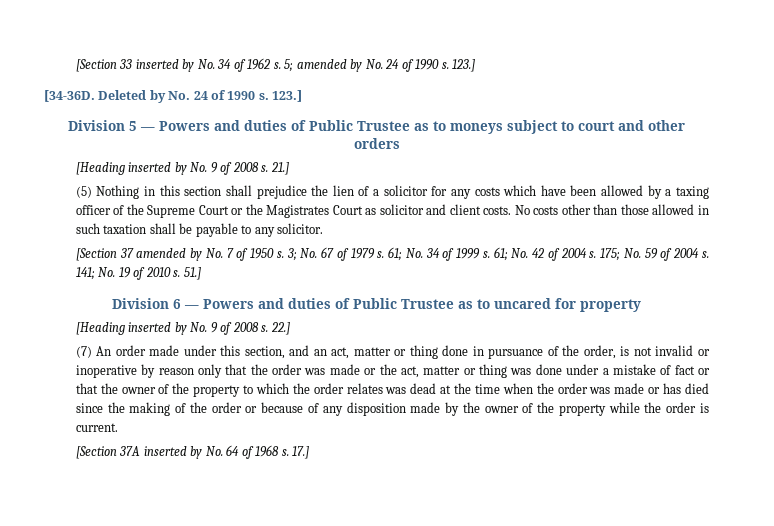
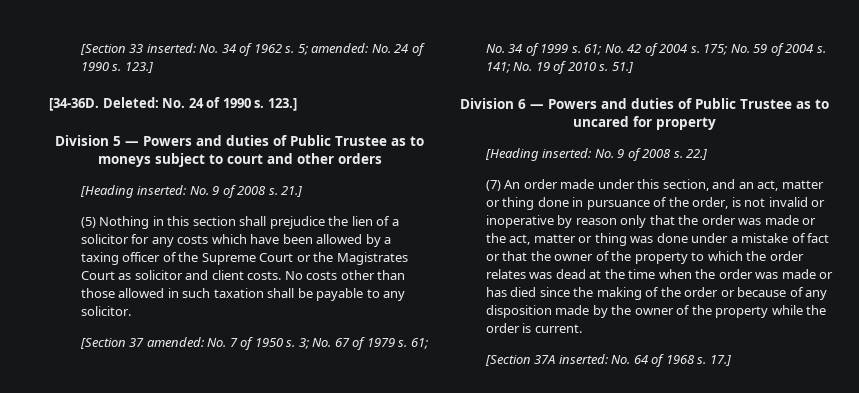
[135,59,195,72] inserted by -> [146,43,196,53] inserted:
[296,59,363,72] amended by -> [311,43,369,53] amended:
[98,90,166,103] Deleted by -> [102,97,159,108] Deleted:
[128,162,187,175] inserted by -> [137,185,187,195] inserted:
[136,248,203,261] amended by -> [146,337,204,347] amended:
[128,322,187,335] inserted by -> [542,148,592,158] inserted:
[143,446,203,459] inserted by -> [558,354,608,364] inserted:

